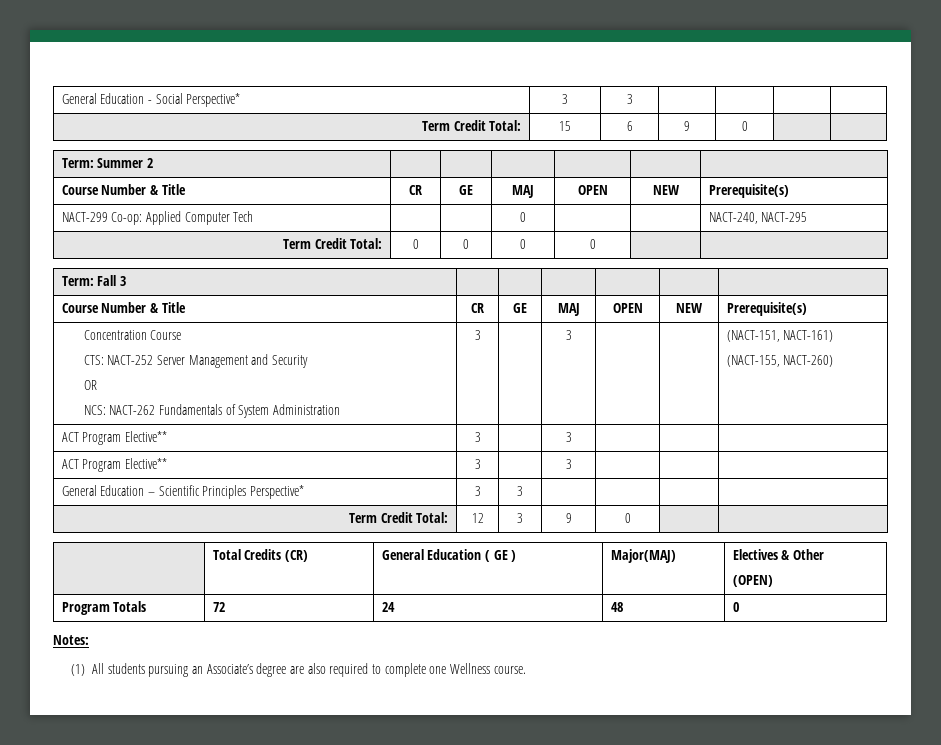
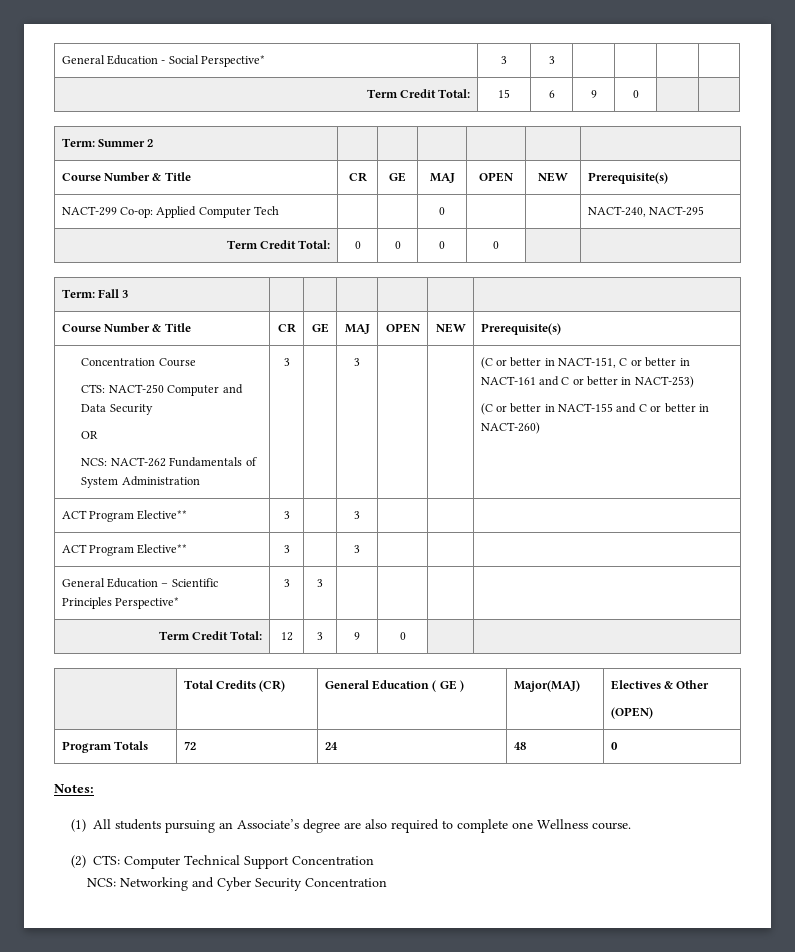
[107,354,269,368] NACT-252 Server Management and -> [108,384,243,396] [81,404,107,412] NACT-250 Computer and Data
[726,330,834,342] [726,355,780,367] (NACT-151, NACT-161) // (NACT-155, -> [480,357,690,369] [480,376,694,388] [480,403,709,415] (C or better in NACT-151, C or better in NACT-161 and C or better in NACT-253) // (C or better in NACT-155 and C or better in
(526, 670) none -> [70,855,374,869] [87,877,388,891] // (2) CTS: Computer Technical Support Concentration // NCS: Networking and Cyber Security Concentration

